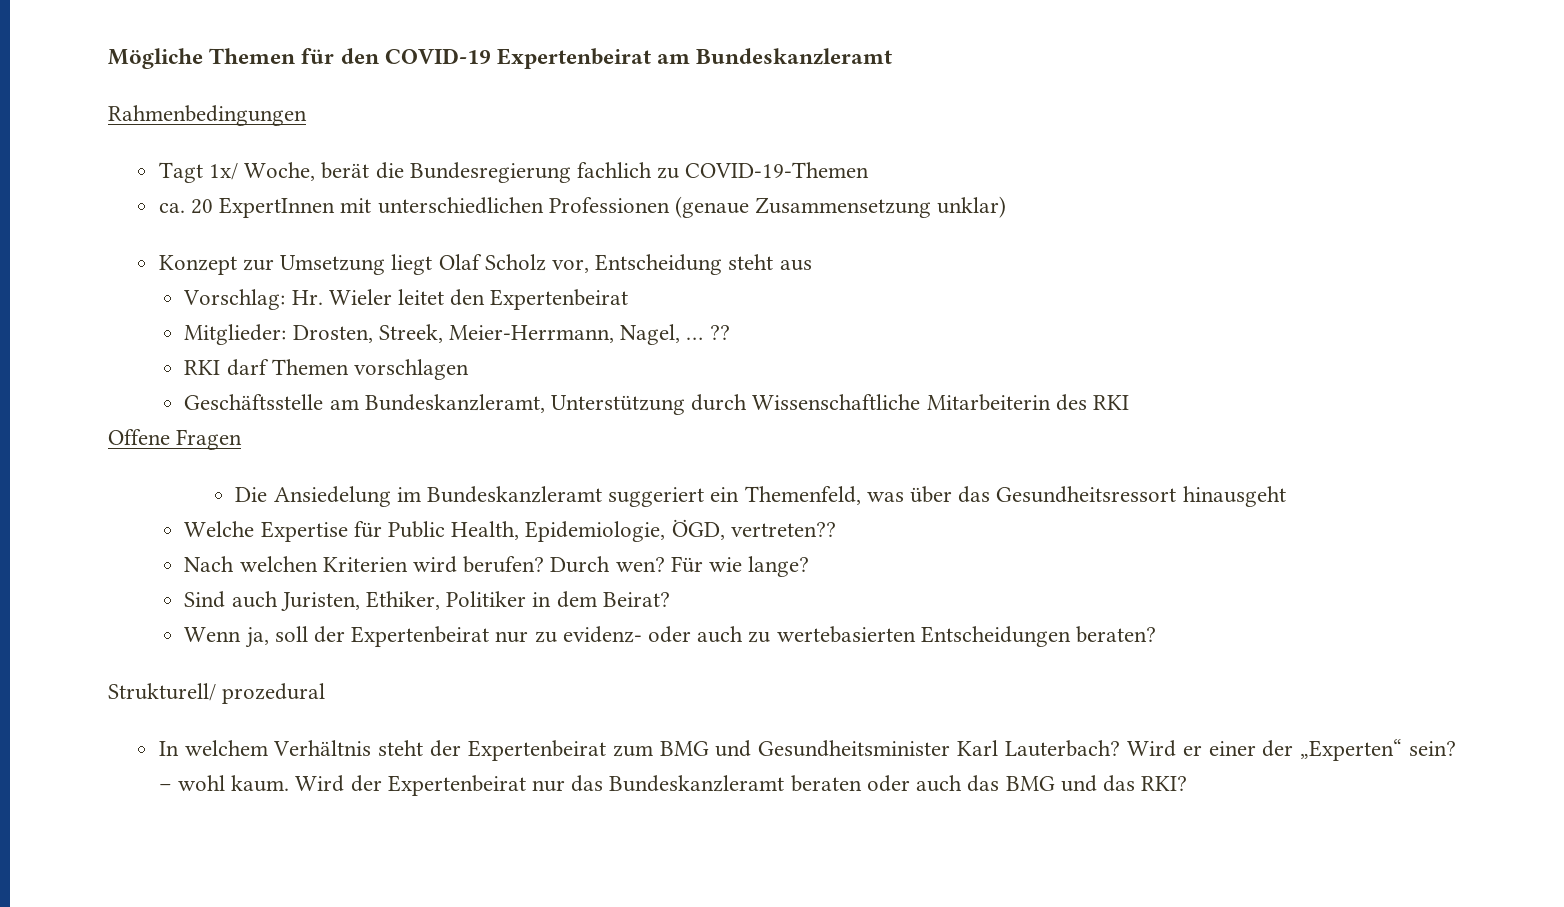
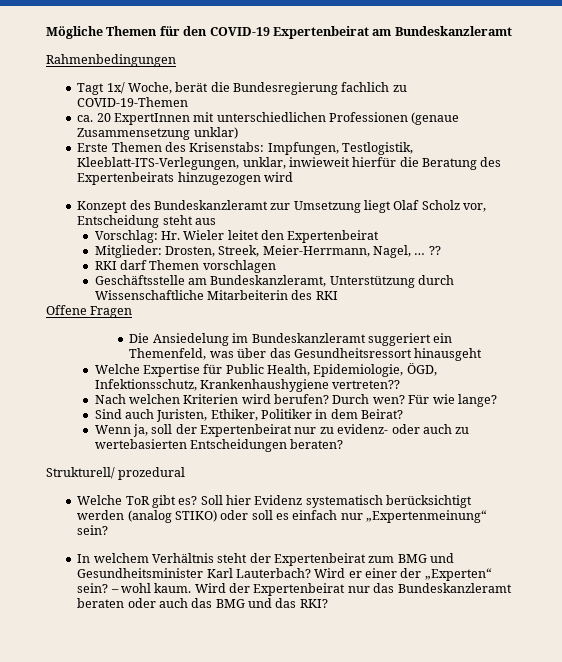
(1007, 207) none -> [77,142,414,155] [77,157,502,170] [77,172,293,185] // Erste Themen des Krisenstabs: Impfungen, Testlogistik, Kleeblatt-ITS-Verlegungen, unklar, inwieweit hierfür die Beratung des Expertenbeirats hinzugezogen wird
(237, 265) none -> [129,200,268,210] des Bundeskanzleramt
(725, 529) none -> [94,379,329,392] Infektionsschutz, Krankenhaushygiene
(326, 693) none -> [77,495,473,508] [77,510,488,523] [77,525,109,535] // Welche ToR gibt es? Soll hier Evidenz systematisch berücksichtigt werden (analog STIKO) oder soll es einfach nur „Expertenmeinung“ sein?

